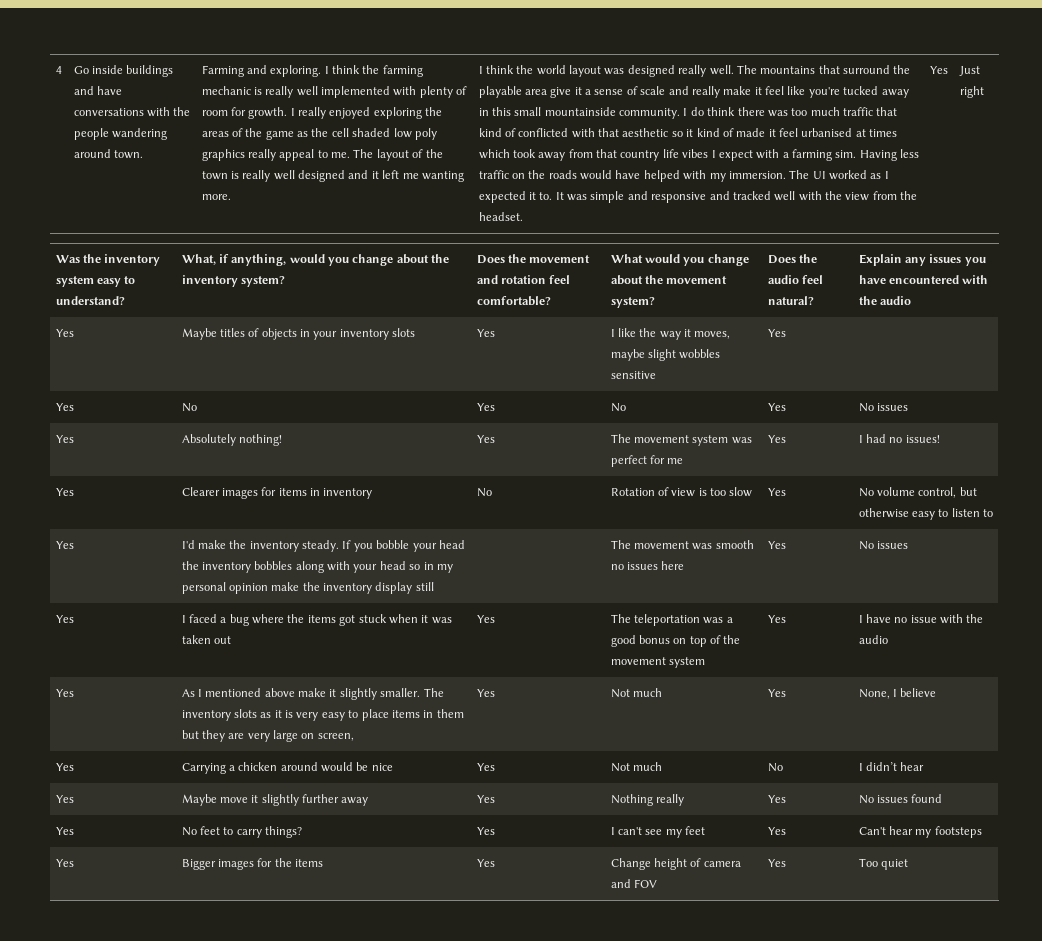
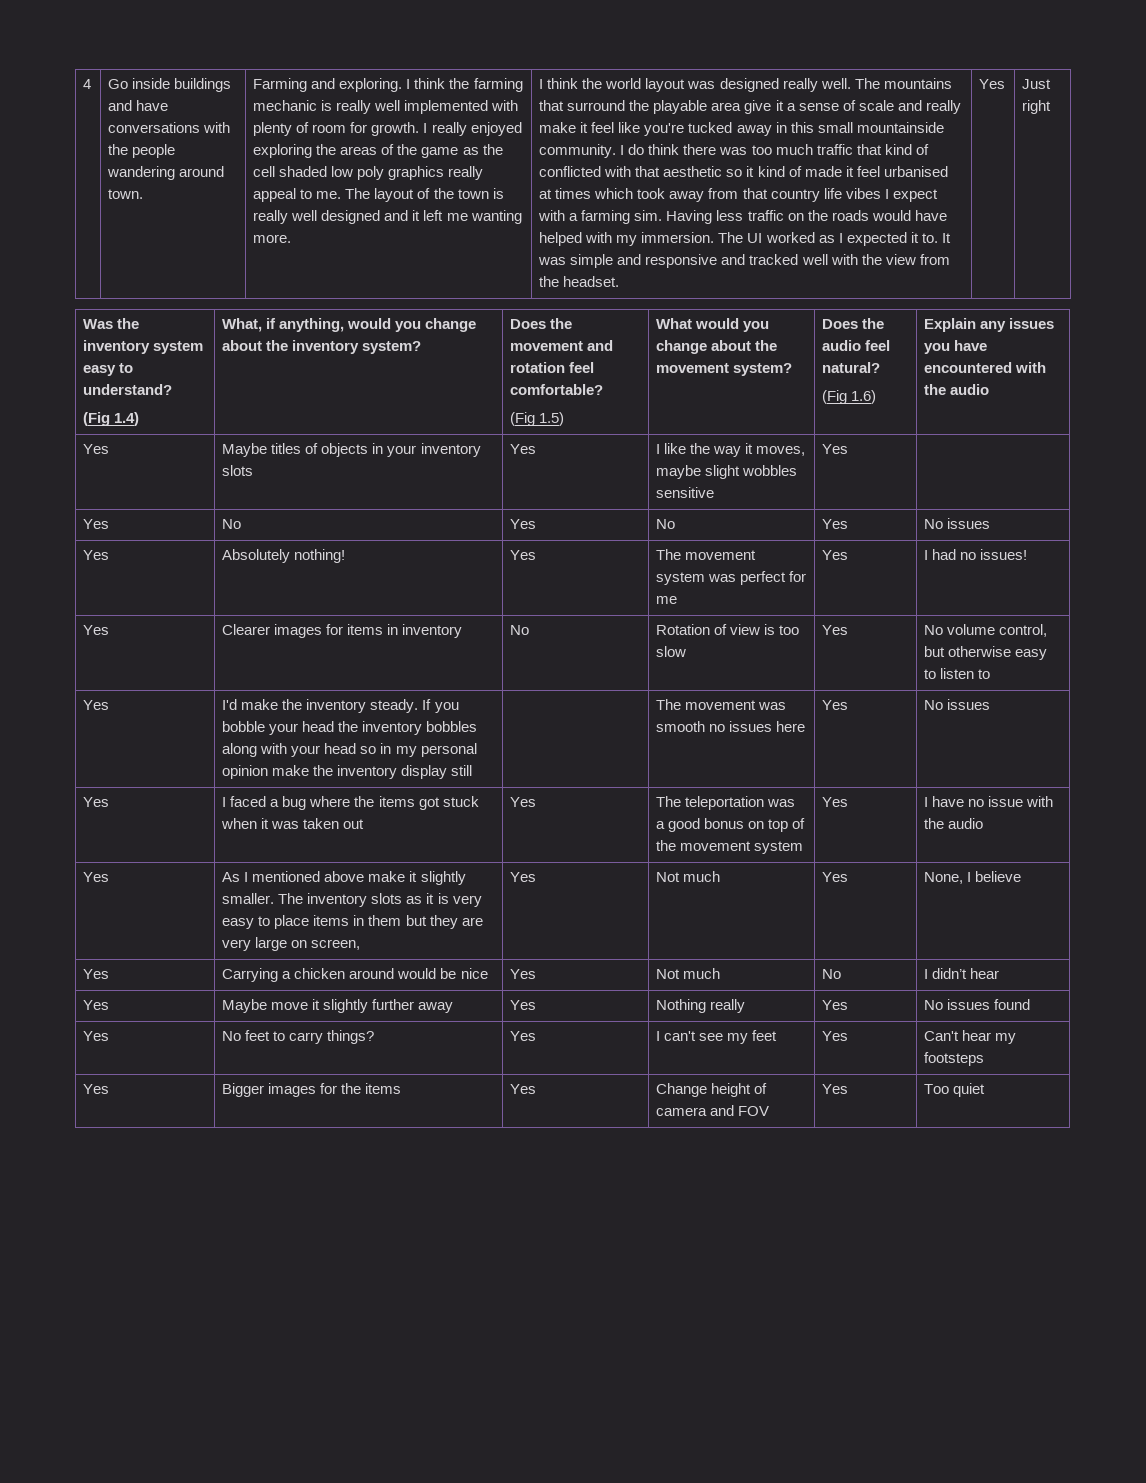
(125, 300) none -> [83,412,140,426] // (Fig 1.4)
(551, 301) none -> [510,412,565,426] // (Fig 1.5)
(814, 300) none -> [822,390,877,404] // (Fig 1.6)

